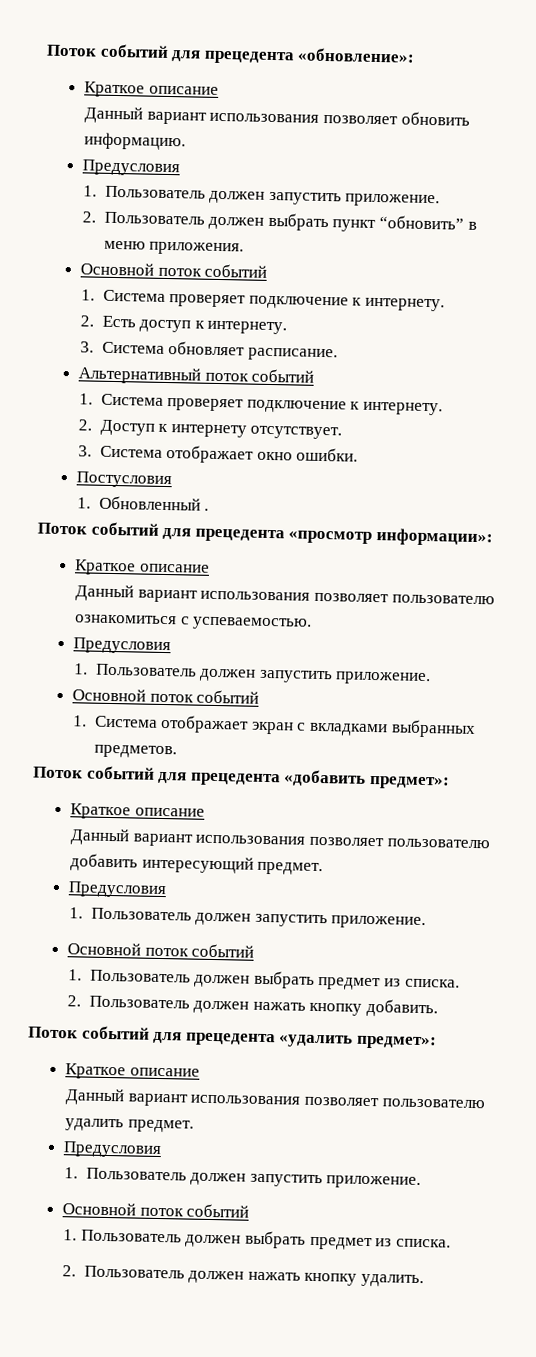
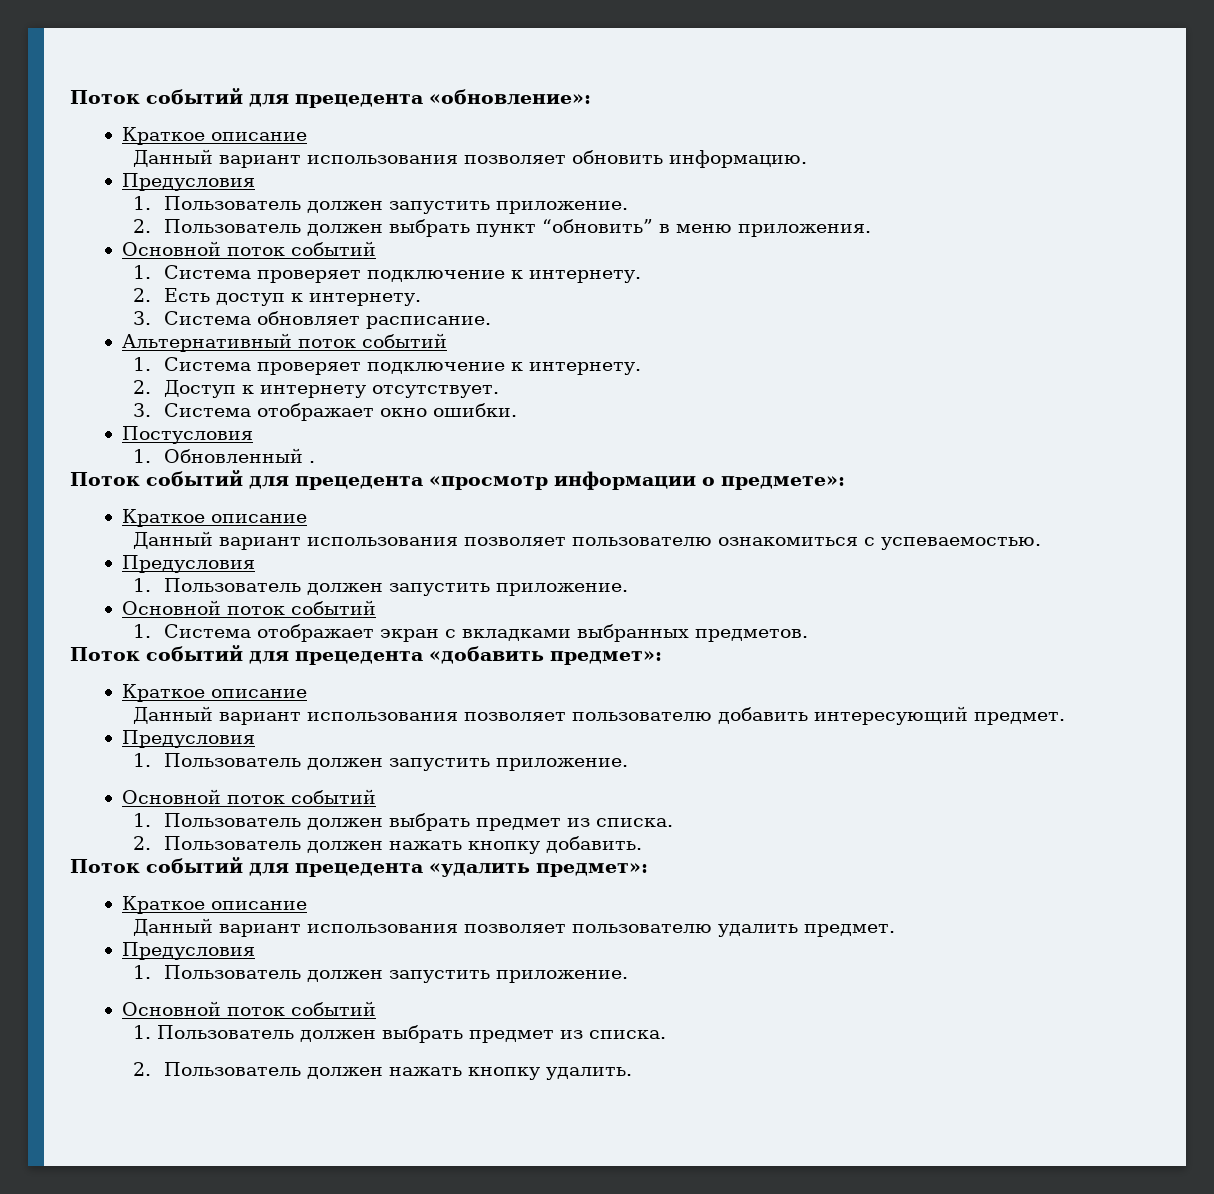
[375,528,493,547] информации»: -> [554,471,845,490] информации о предмете»:

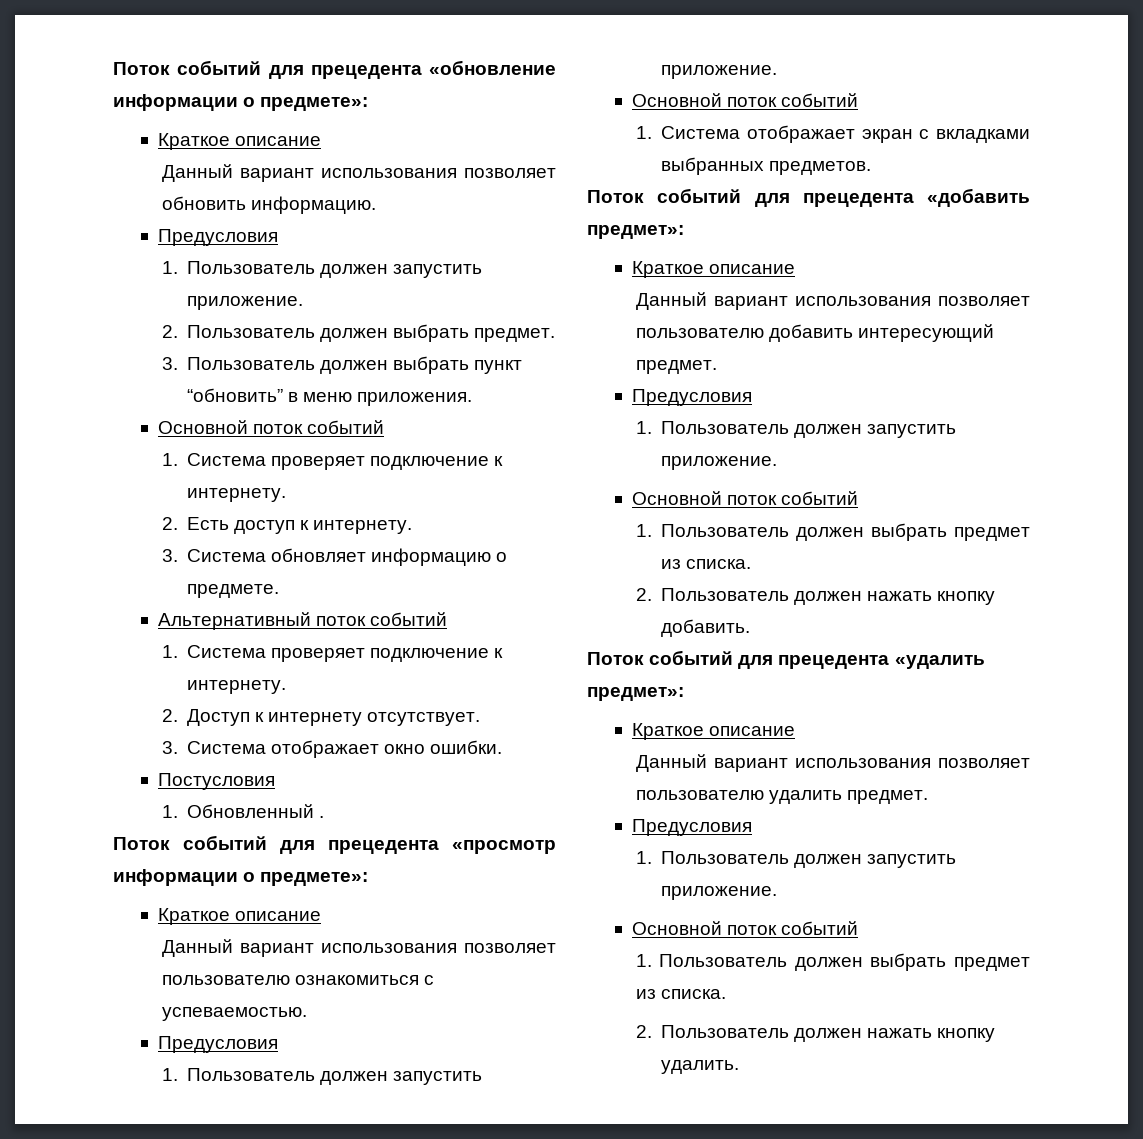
[70,88,591,108] Поток событий для прецедента «обновление»: -> [113,60,556,79] [113,94,369,111] Поток событий для прецедента «обновление информации о предмете»:
(470, 228) none -> [474,328,556,342] [161,356,470,374] предмет. // 3. Пользователь должен выбрать
[365,316,491,329] расписание. -> [371,548,508,566] [187,584,280,598] информацию о предмете.

